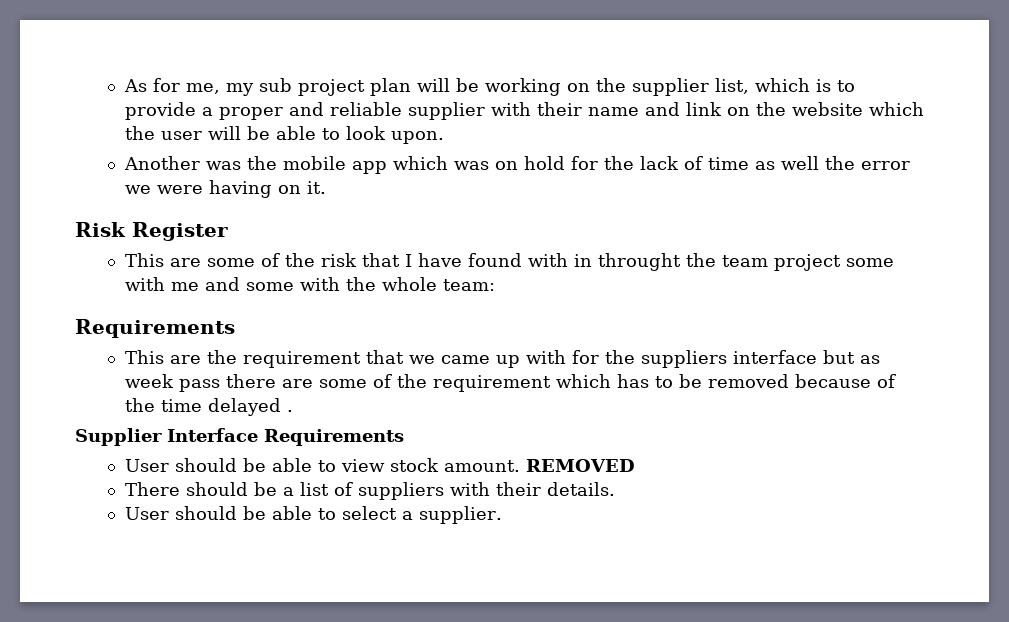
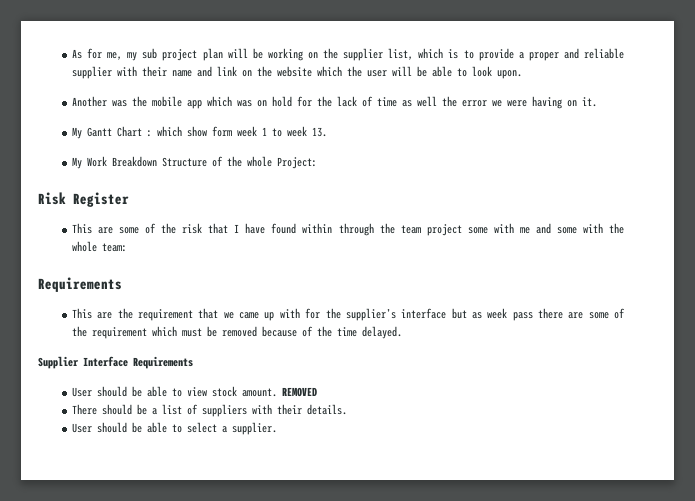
(326, 187) none -> [72,126,328,139] [72,156,318,169] // My Gantt Chart : which show form week 1 to week 13. // My Work Breakdown Structure of the whole Project:
[527,253,681,271] with in throught -> [302,223,374,236] within through
[640,350,727,368] suppliers -> [345,308,396,321] supplier’s
[616,374,673,388] has to -> [182,328,203,337] must
[207,398,293,416] delayed . -> [362,326,403,339] delayed.

